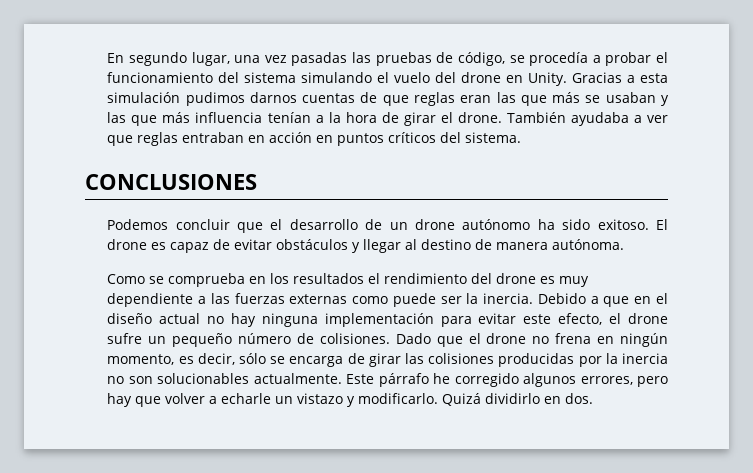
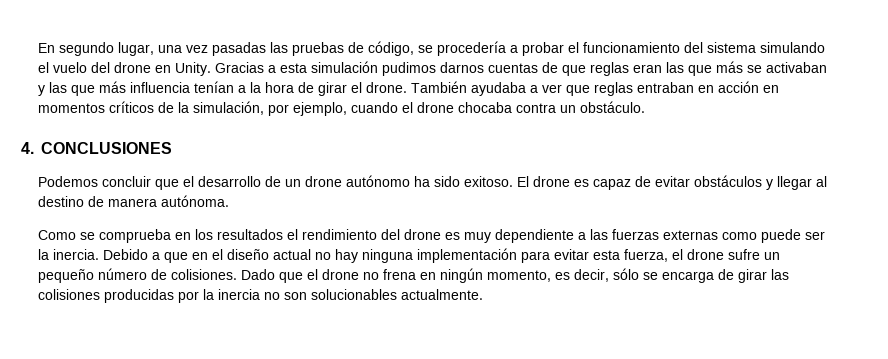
[529,52,589,66] procedía -> [436,41,506,56] procedería
[605,92,656,103] usaban -> [765,62,827,73] activaban
[337,132,522,146] puntos críticos del sistema. // -> [37,101,645,116] [21,142,34,154] momentos críticos de la simulación, por ejemplo, cuando el drone chocaba contra un obstáculo. // 4.
[523,313,603,325] este efecto, -> [592,249,668,262] esta fuerza,
[346,373,668,387] [107,393,594,407] Este párrafo he corregido algunos errores, pero hay que volver a echarle un vistazo y modificarlo. Quizá dividirlo en dos. -> (483, 294) none

